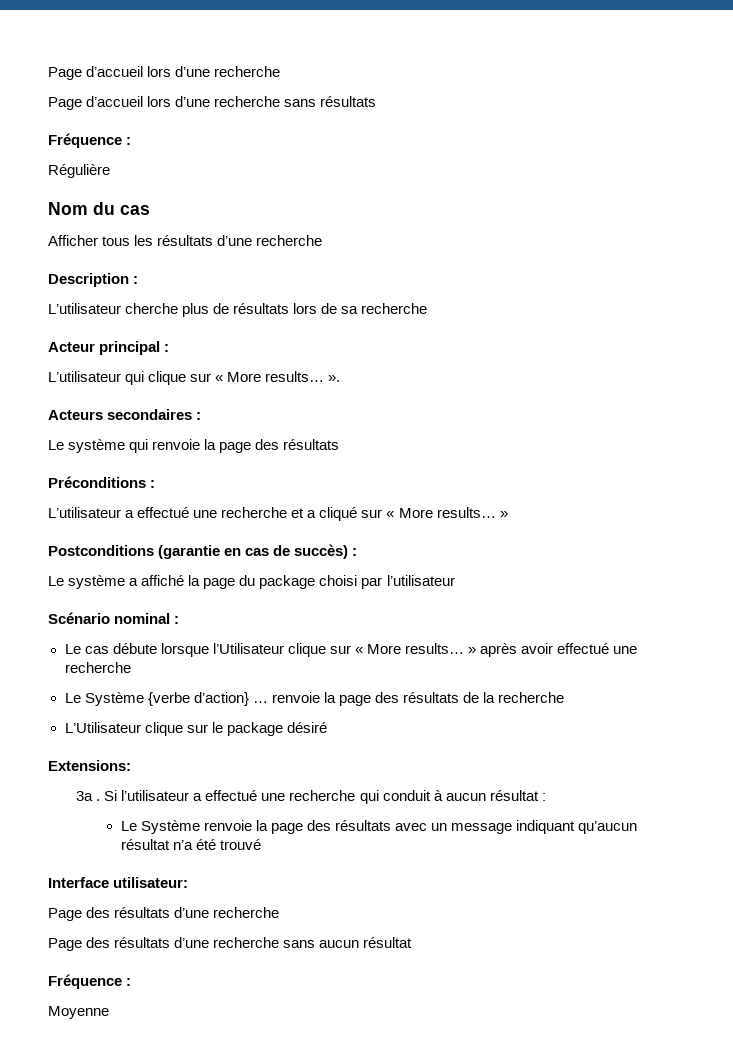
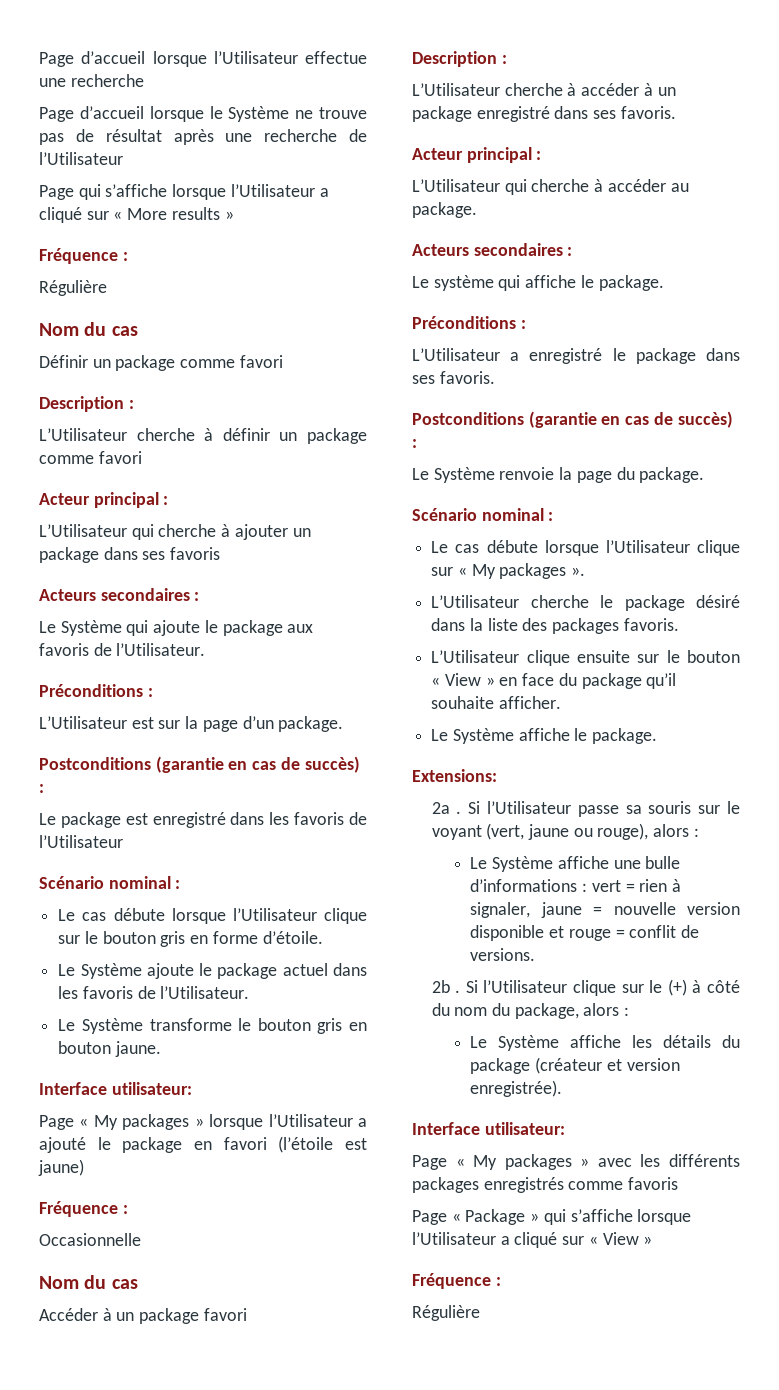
[48,66,211,80] Page d’accueil lors d’une -> [39,51,367,67] [39,78,66,87] Page d’accueil lorsque l’Utilisateur effectue une
[147,96,377,107] lors d’une recherche sans résultats -> [149,106,367,122] [39,129,367,145] [39,152,123,165] [39,184,329,200] [39,207,234,223] lorsque le Système ne trouve pas de résultat après une recherche de l’Utilisateur // Page qui s’affiche lorsque l’Utilisateur a cliqué sur « More results »
[48,235,323,246] [48,273,139,287] [48,303,428,317] [48,341,170,355] [48,371,341,385] [48,409,202,420] [48,439,340,453] [48,476,156,488] [48,507,508,521] [48,544,358,559] [48,575,455,589] Afficher tous les résultats d’une recherche // Description : // L’utilisateur cherche plus de résultats lors de sa recherche // Acteur principal : // L’utilisateur qui clique sur « More results… ». // Acteurs secondaires : // Le système qui renvoie la page des résultats // Préconditions : // L’utilisateur a effectué une recherche et a cliqué sur « More results… » // Postconditions (garantie en cas de succès) : // Le système a affiché la page du package choisi par l’utilisateur -> [39,355,283,371] [39,396,134,412] [39,428,367,444] [39,451,142,464] [39,492,169,508] [39,524,311,540] [39,547,221,563] [39,588,200,601] [39,620,314,636] [39,643,206,656] [39,684,153,697] [39,716,344,732] [39,756,360,773] [39,784,44,793] [39,812,367,828] [39,835,123,848] [39,876,181,889] [58,908,367,924] [58,931,323,947] [58,963,367,979] [58,986,250,999] [58,1018,367,1034] [58,1041,161,1057] [39,1082,192,1095] [39,1114,368,1130] [39,1136,367,1153] [38,1159,84,1176] [39,1201,128,1217] [39,1233,141,1246] [39,1275,138,1289] [39,1308,247,1324] [412,51,507,67] [412,83,676,96] [412,106,676,122] [412,147,542,163] [412,179,689,195] [412,202,477,218] [412,243,573,256] [412,275,664,291] [412,316,526,329] [412,348,740,364] [412,371,495,384] [412,411,733,428] [412,439,417,448] [412,467,705,483] Définir un package comme favori // Description : // L’Utilisateur cherche à définir un package comme favori // Acteur principal : // L’Utilisateur qui cherche à ajouter un package dans ses favoris // Acteurs secondaires : // Le Système qui ajoute le package aux favoris de l’Utilisateur. // Préconditions : // L’Utilisateur est sur la page d’un package. // Postconditions (garantie en cas de succès) : // Le package est enregistré dans les favoris de l’Utilisateur // Scénario nominal : // Le cas débute lorsque l’Utilisateur clique sur le bouton gris en forme d’étoile. // Le Système ajoute le package actuel dans les favoris de l’Utilisateur. // Le Système transforme le bouton gris en bouton jaune. // Interface utilisateur: // Page « My packages » lorsque l’Utilisateur a ajouté le package en favori (l’étoile est jaune) // Fréquence : // Occasionnelle // Nom du cas // Accéder à un package favori // Description : // L’Utilisateur cherche à accéder à un package enregistré dans ses favoris. // Acteur principal : // L’Utilisateur qui cherche à accéder au package. // Acteurs secondaires : // Le système qui affiche le package. // Préconditions : // L’Utilisateur a enregistré le package dans ses favoris. // Postconditions (garantie en cas de succès) : // Le Système renvoie la page du package.
[366,643,638,657] [64,662,131,673] [64,692,565,706] [64,722,327,736] More results… » après avoir effectué une recherche // Le Système {verbe d’action} … renvoie la page des résultats de la recherche // L’Utilisateur clique sur le package désiré -> [471,563,586,579] [431,595,740,611] [431,618,679,634] [431,650,740,666] [431,673,677,689] [431,696,561,709] [431,728,658,744] My packages ». // L’Utilisateur cherche le package désiré dans la liste des packages favoris. // L’Utilisateur clique ensuite sur le bouton « View » en face du package qu’il souhaite afficher. // Le Système affiche le package.
[76,790,546,804] [120,820,638,834] [120,839,261,850] [48,877,189,888] [48,907,280,921] [48,937,413,951] [48,974,132,989] [48,1006,109,1019] 3a . Si l’utilisateur a effectué une recherche qui conduit à aucun résultat : // Le Système renvoie la page des résultats avec un message indiquant qu’aucun résultat n’a été trouvé // Interface utilisateur: // Page des résultats d’une recherche // Page des résultats d’une recherche sans aucun résultat // Fréquence : // Moyenne -> [431,801,740,817] [431,823,699,840] [470,856,681,872] [470,879,681,892] [470,902,740,918] [470,925,699,941] [470,948,536,961] [431,979,740,996] [431,1003,630,1019] [470,1035,740,1051] [470,1057,680,1074] [470,1080,563,1097] [412,1122,565,1135] [412,1154,740,1170] [412,1177,679,1193] [412,1209,692,1225] [412,1232,653,1248] [412,1273,501,1289] [412,1305,480,1321] 2a . Si l’Utilisateur passe sa souris sur le voyant (vert, jaune ou rouge), alors : // Le Système affiche une bulle d’informations : vert = rien à signaler, jaune = nouvelle version disponible et rouge = conflit de versions. // 2b . Si l’Utilisateur clique sur le (+) à côté du nom du package, alors : // Le Système affiche les détails du package (créateur et version enregistrée). // Interface utilisateur: // Page « My packages » avec les différents packages enregistrés comme favoris // Page « Package » qui s’affiche lorsque l’Utilisateur a cliqué sur « View » // Fréquence : // Régulière

